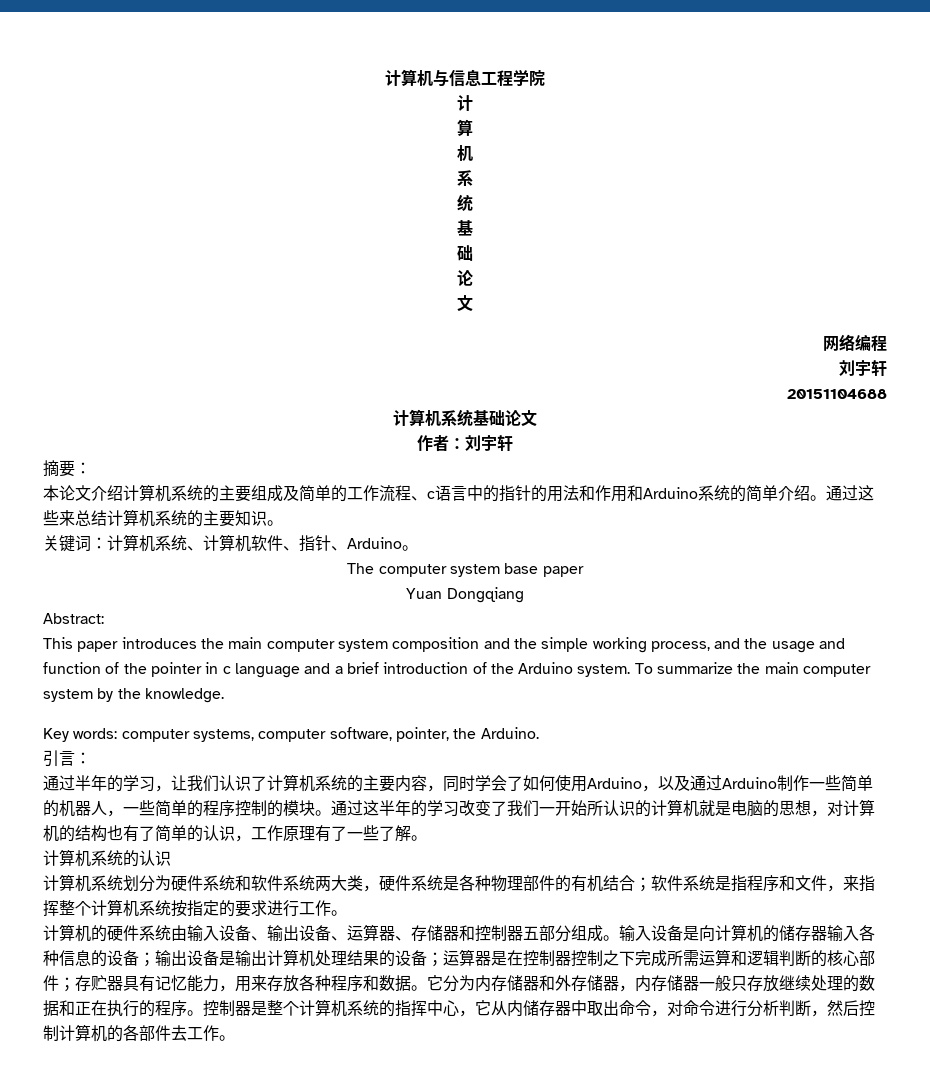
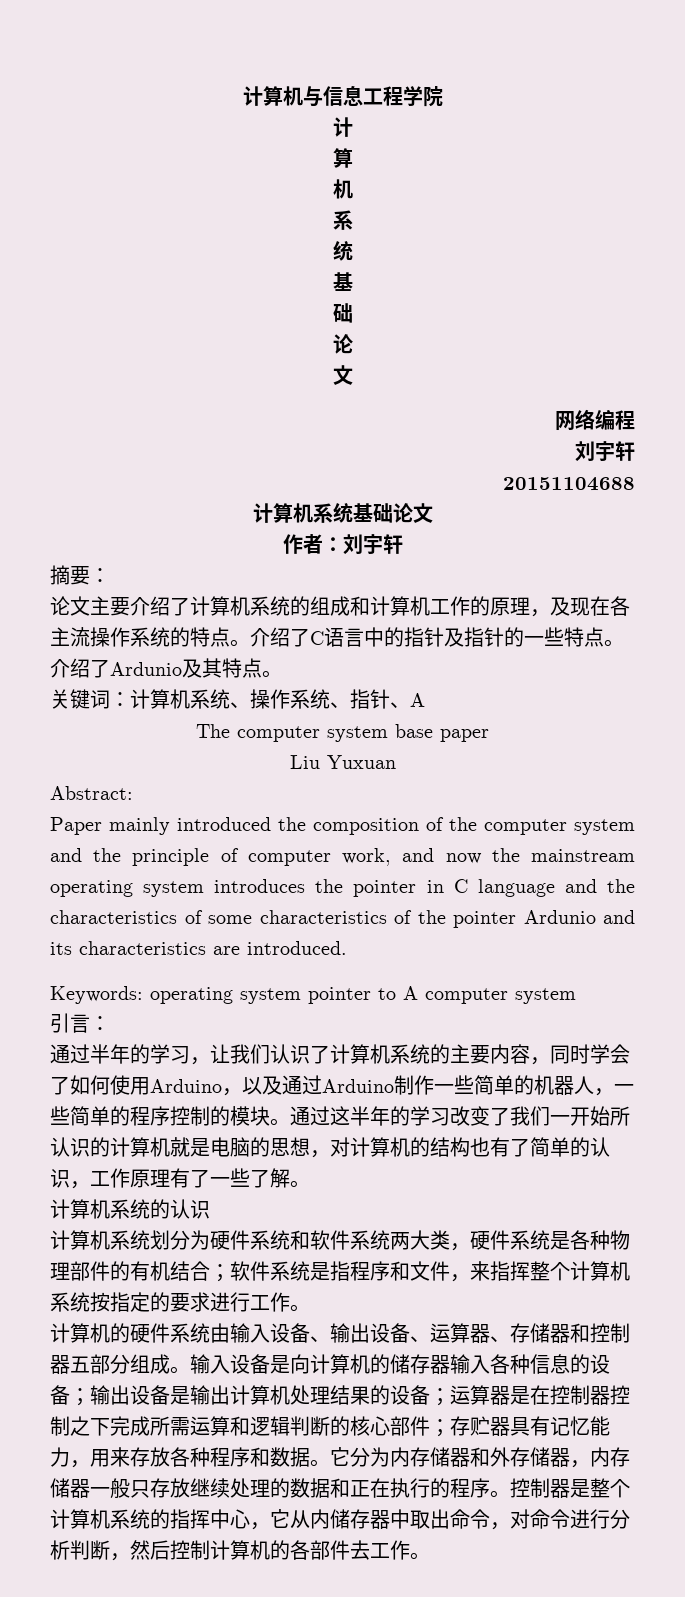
[43,484,874,502] [43,509,267,527] 本论文介绍计算机系统的主要组成及简单的工作流程、c语言中的指针的用法和作用和Arduino系统的简单介绍。通过这些来总结计算机系统的主要知识 -> [50,596,630,617] [50,627,624,647] [50,658,262,678] 论文主要介绍了计算机系统的组成和计算机工作的原理，及现在各主流操作系统的特点。介绍了C语言中的指针及指针的一些特点。介绍了Ardunio及其特点
[203,534,283,552] 计算机软件 -> [250,689,330,709] 操作系统
[347,537,418,551] Arduino。 -> [410,693,425,707] A
[406,587,524,603] Yuan Dongqiang -> [289,755,396,769] Liu Yuxuan
[43,637,846,653] [43,662,872,678] [43,688,224,703] [43,727,539,742] This paper introduces the main computer system composition and the simple working process, and the usage and function of the pointer in c language and a brief introduction of the Arduino system. To summarize the main computer system by the knowledge. // Key words: computer systems, computer software, pointer, the Arduino. -> [50,817,635,835] [50,848,635,866] [50,879,635,897] [50,910,635,928] [50,941,347,955] [50,986,576,1004] Paper mainly introduced the composition of the computer system and the principle of computer work, and now the mainstream operating system introduces the pointer in C language and the characteristics of some characteristics of the pointer Ardunio and its characteristics are introduced. // Keywords: operating system pointer to A computer system

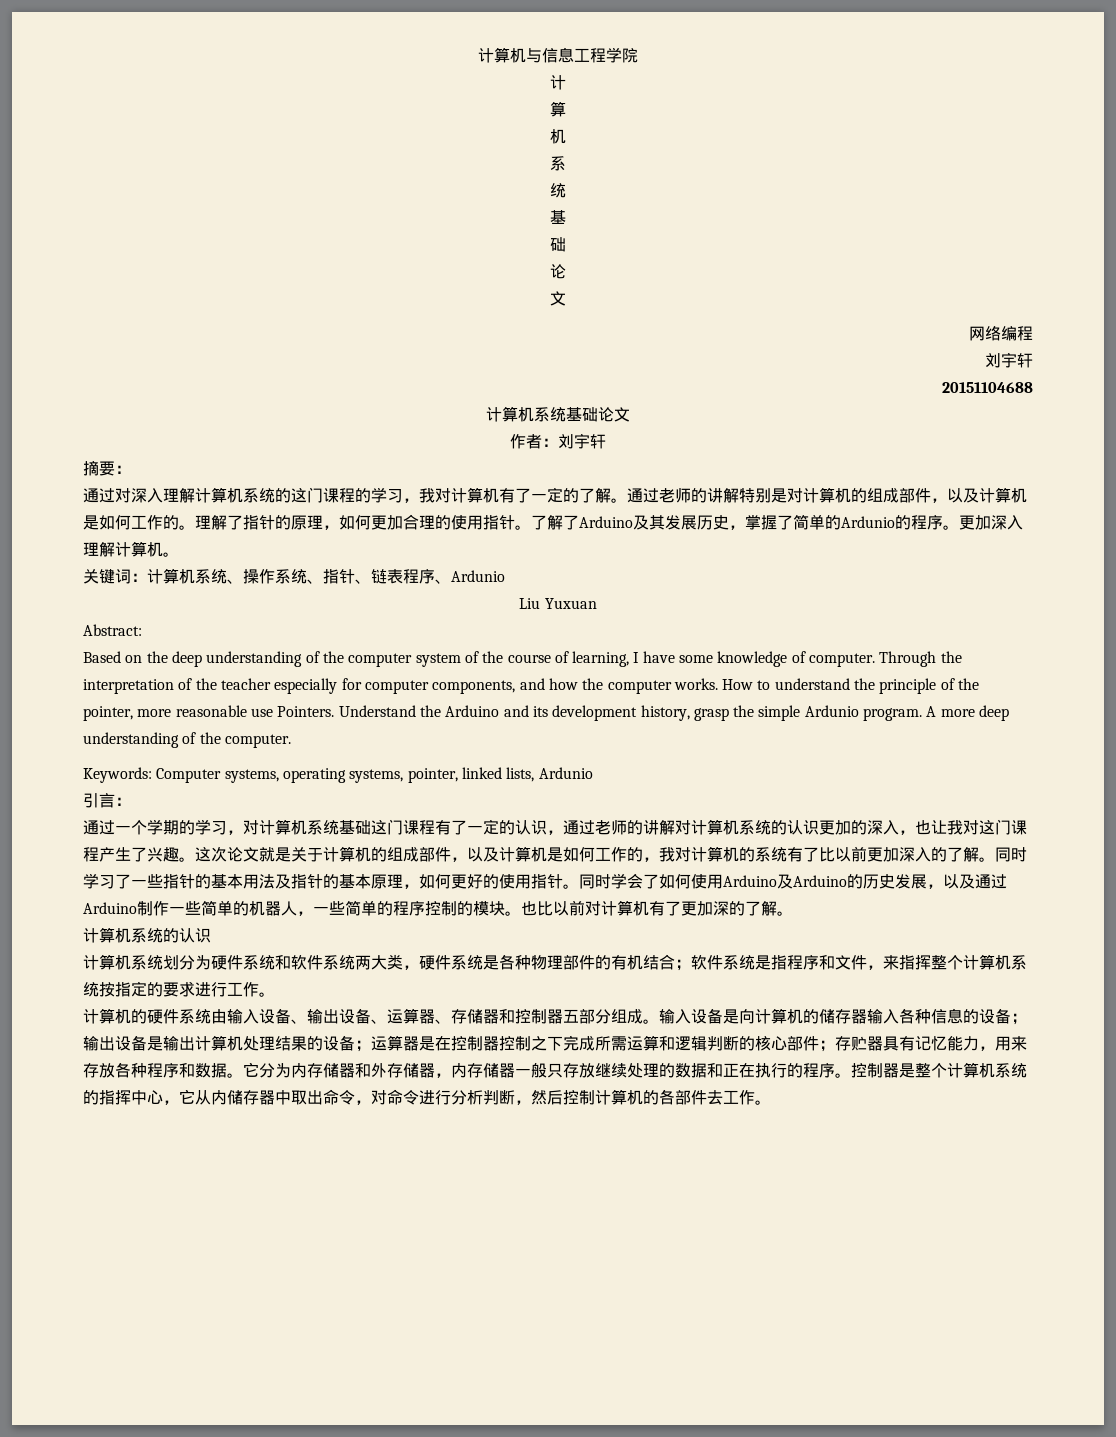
[50,596,630,617] [50,627,624,647] [50,658,262,678] 论文主要介绍了计算机系统的组成和计算机工作的原理，及现在各主流操作系统的特点。介绍了C语言中的指针及指针的一些特点。介绍了Ardunio及其特点 -> [83,487,1027,503] [83,514,1023,530] [83,541,163,557] 通过对深入理解计算机系统的这门课程的学习，我对计算机有了一定的了解。通过老师的讲解特别是对计算机的组成部件，以及计算机是如何工作的。理解了指针的原理，如何更加合理的使用指针。了解了Arduino及其发展历史，掌握了简单的Ardunio的程序。更加深入理解计算机
[410,693,425,707] [196,724,489,742] [289,755,396,769] [50,786,133,800] [50,817,635,835] [50,848,635,866] [50,879,635,897] [50,910,635,928] [50,941,347,955] [50,986,576,1004] [50,1013,110,1033] [50,1044,550,1065] A // The computer system base paper // Liu Yuxuan // Abstract: // Paper mainly introduced the composition of the computer system and the principle of computer work, and now the mainstream operating system introduces the pointer in C language and the characteristics of some characteristics of the pointer Ardunio and its characteristics are introduced. // Keywords: operating system pointer to A computer system // 引言： // 通过半年的学习，让我们认识了计算机系统的主要内容， -> [371,569,505,584] [519,598,597,609] [83,624,142,636] [83,651,962,667] [83,678,980,694] [83,705,1010,721] [83,732,291,748] [83,767,593,783] [83,793,131,808] [83,819,1027,835] [83,846,1027,862] [83,873,579,889] 链表程序、Ardunio // Liu Yuxuan // Abstract: // Based on the deep understanding of the computer system of the course of learning, I have some knowledge of computer. Through the interpretation of the teacher especially for computer components, and how the computer works. How to understand the principle of the pointer, more reasonable use Pointers. Understand the Arduino and its development history, grasp the simple Ardunio program. A more deep understanding of the computer. // Keywords: Computer systems, operating systems, pointer, linked lists, Ardunio // 引言： // 通过一个学期的学习，对计算机系统基础这门课程有了一定的认识，通过老师的讲解对计算机系统的认识更加的深入，也让我对这门课程产生了兴趣。这次论文就是关于计算机的组成部件，以及计算机是如何工作的，我对计算机的系统有了比以前更加深入的了解。同时学习了一些指针的基本用法及指针的基本原理，如何更好的使用指针。
(222, 1086) none -> [777,874,927,889] 及Arduino的历史发展
[290,1106,630,1126] [50,1137,610,1158] [50,1168,250,1189] 通过这半年的学习改变了我们一开始所认识的计算机就是电脑的思想，对计算机的结构也有了简单的认识，工作原理有了一些 -> [521,900,745,916] 也比以前对计算机有了更加深的

